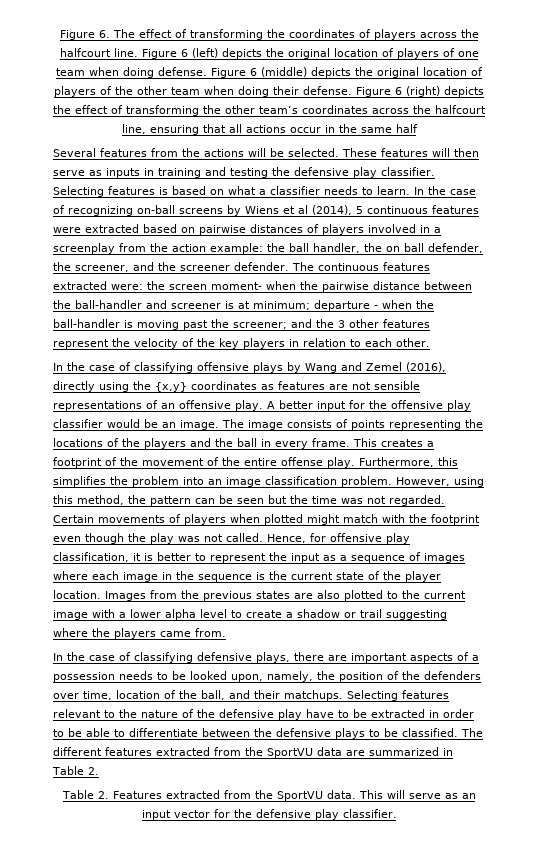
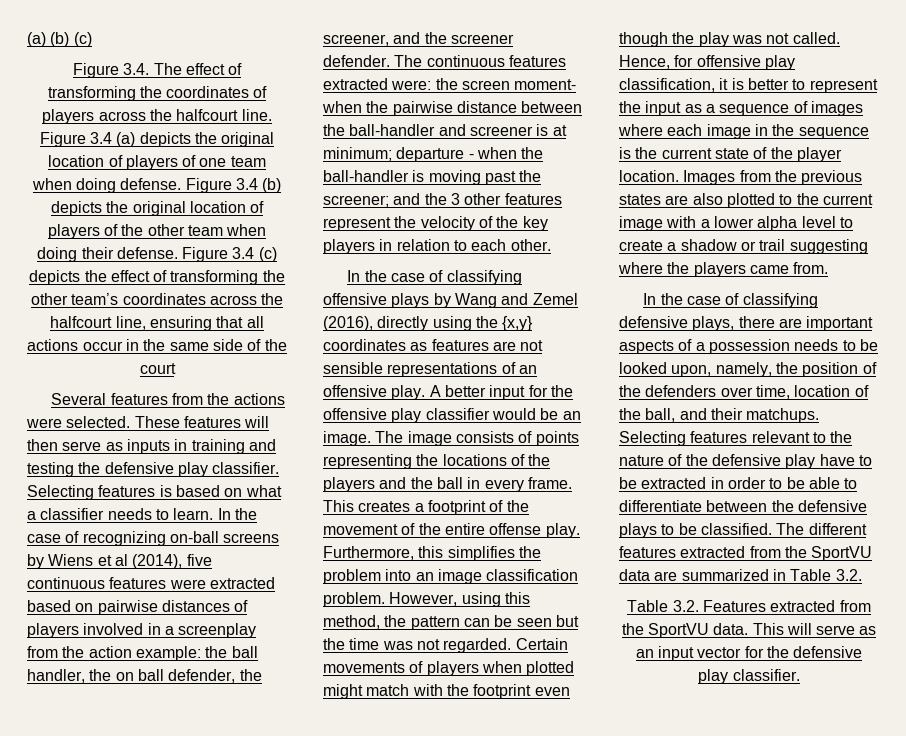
[59,30,110,40] Figure 6. -> [27,32,92,47] [72,63,150,78] (a) (b) (c) // Figure 3.4.
[180,48,218,58] 6 (left) -> [90,132,136,147] 3.4 (a)
[250,67,307,77] 6 (middle) -> [235,178,282,193] 3.4 (b)
[395,86,440,97] 6 (right) -> [232,247,277,262] 3.4 (c)
[395,124,418,133] half -> [212,339,287,351] [139,363,176,374] side of the court
[248,148,284,157] will be -> [26,418,62,428] were
[356,206,363,214] 5 -> [186,554,212,566] five
[87,767,99,775] [61,790,109,799] 2. // Table 2. -> [835,569,862,581] [627,600,699,612] 3.2. // Table 3.2.

